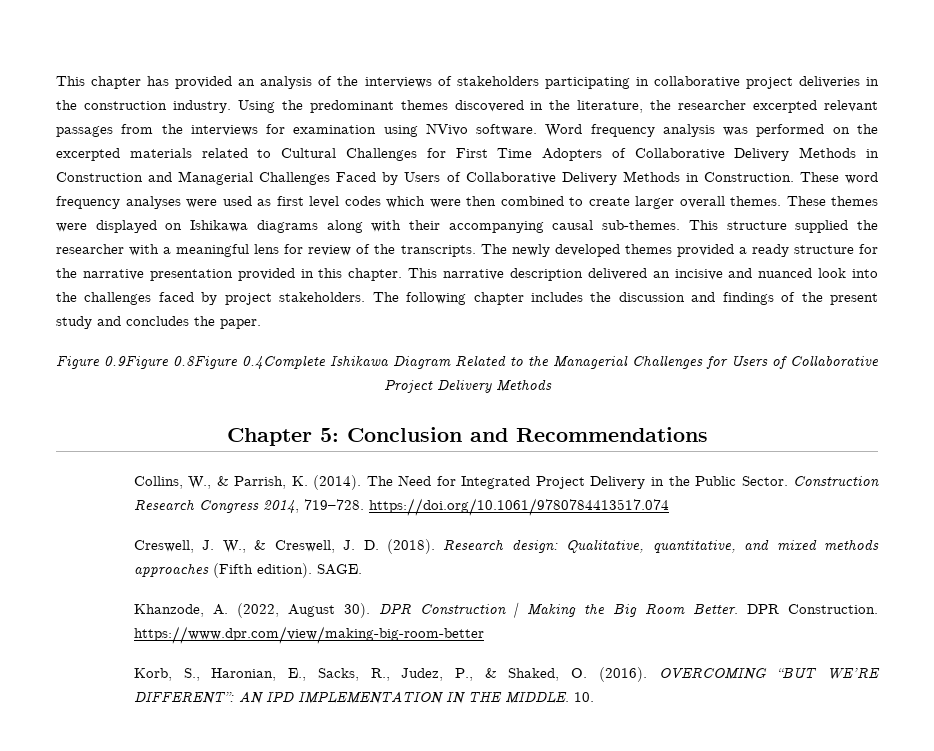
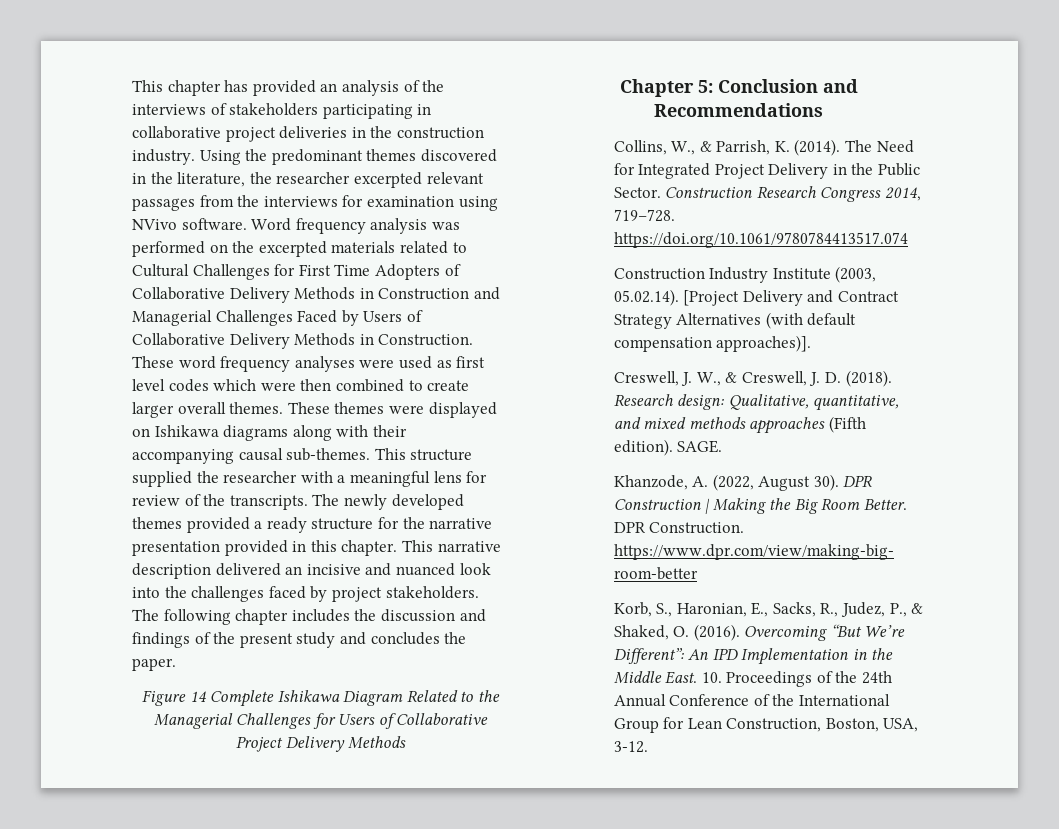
[104,355,326,369] 0.9Figure 0.8Figure 0.4Complete -> [189,690,275,707] 14 Complete
(669, 507) none -> [613,266,877,283] [613,289,899,306] [613,312,857,329] [613,335,812,352] // Construction Industry Institute (2003, 05.02.14). [Project Delivery and Contract Strategy Alternatives (with default compensation approaches)].
[658,668,880,680] [133,691,594,704] OVERCOMING “BUT WE’RE DIFFERENT”: AN IPD IMPLEMENTATION IN THE MIDDLE. 10. -> [744,624,906,641] [613,648,894,665] [613,671,893,687] [613,694,890,707] [613,717,919,733] [613,741,648,753] Overcoming “But We’re Different”: An IPD Implementation in the Middle East. 10. Proceedings of the 24th Annual Conference of the International Group for Lean Construction, Boston, USA, 3-12.

